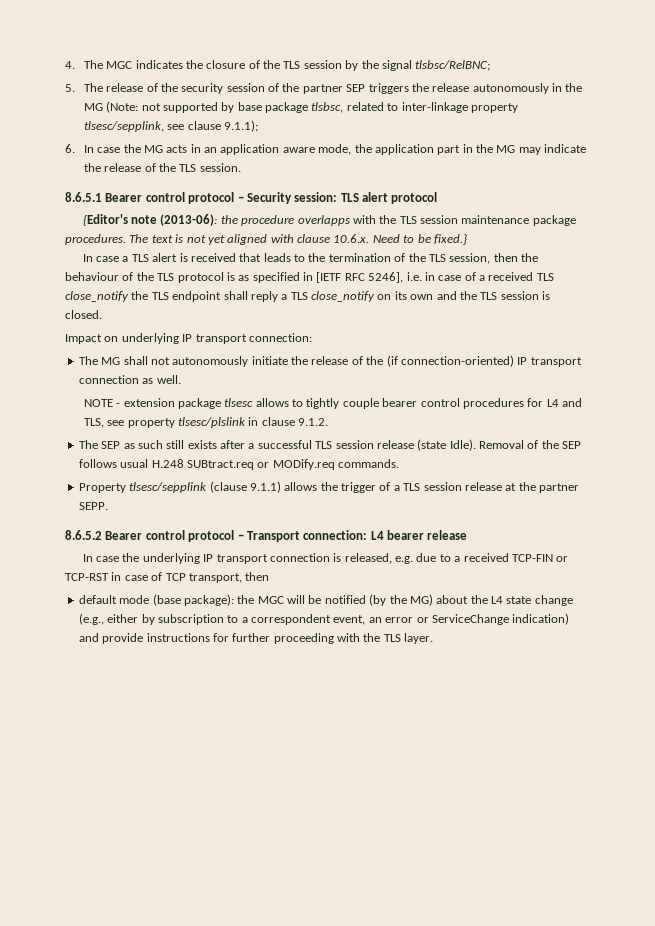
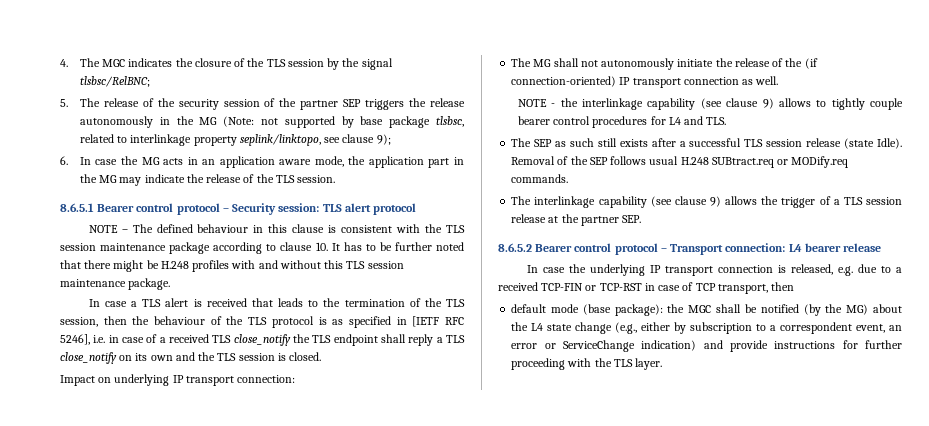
[401,102,518,113] [83,121,164,132] inter-linkage property tlsesc/sepplink, -> [130,134,321,146] interlinkage property seplink/linktopo,
[223,120,258,132] 9.1.1); -> [376,134,391,145] 9);
[82,214,350,226] {Editor's note (2013-06): the procedure overlapps -> [88,224,393,233] NOTE – The defined behaviour in this clause is consistent
[65,234,467,245] procedures. The text is not yet aligned with clause 10.6.x. Need to be fixed.} -> [213,242,464,254] [60,260,404,272] [60,278,171,290] according to clause 10. It has to be further noted that there might be H.248 profiles with and without this TLS session maintenance package.
[123,398,254,409] extension package tlsesc -> [560,98,774,110] the interlinkage capability (see clause 9)
[83,417,328,428] TLS, see property tlsesc/plslink in clause 9.1.2. -> [706,117,727,125] TLS.
[78,481,281,493] Property tlsesc/sepplink (clause 9.1.1) -> [511,196,721,208] The interlinkage capability (see clause 9)
[78,502,108,510] SEPP. -> [622,215,642,223] SEP.
[287,595,305,604] will -> [716,304,742,313] shall

